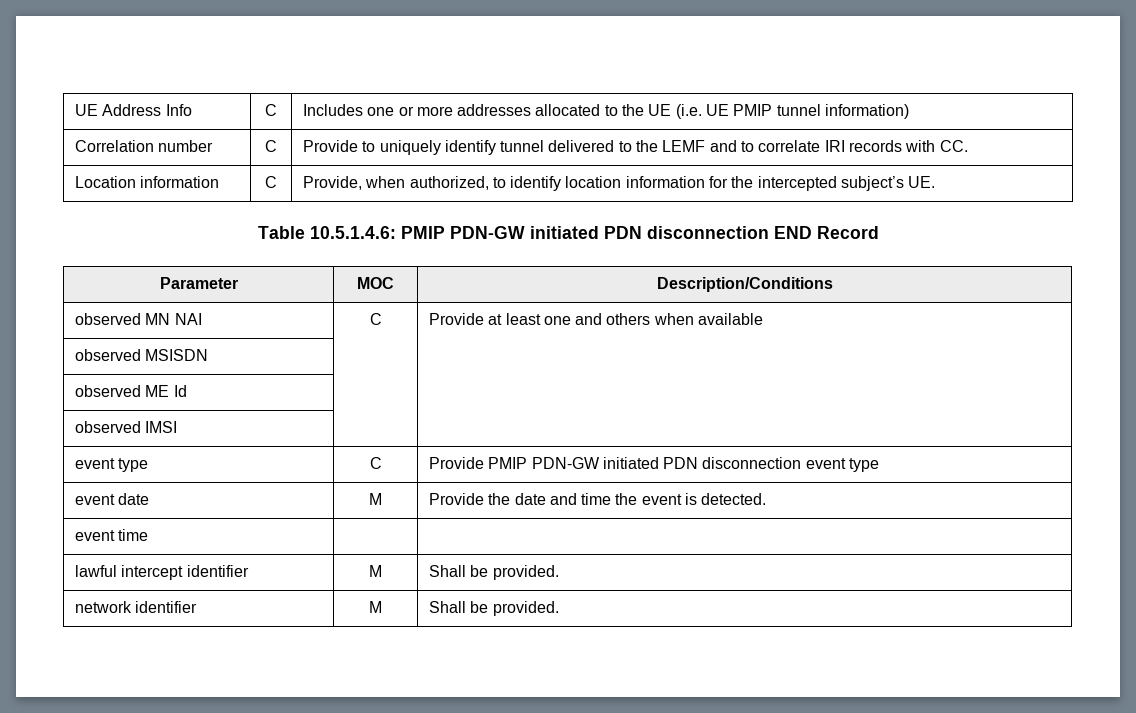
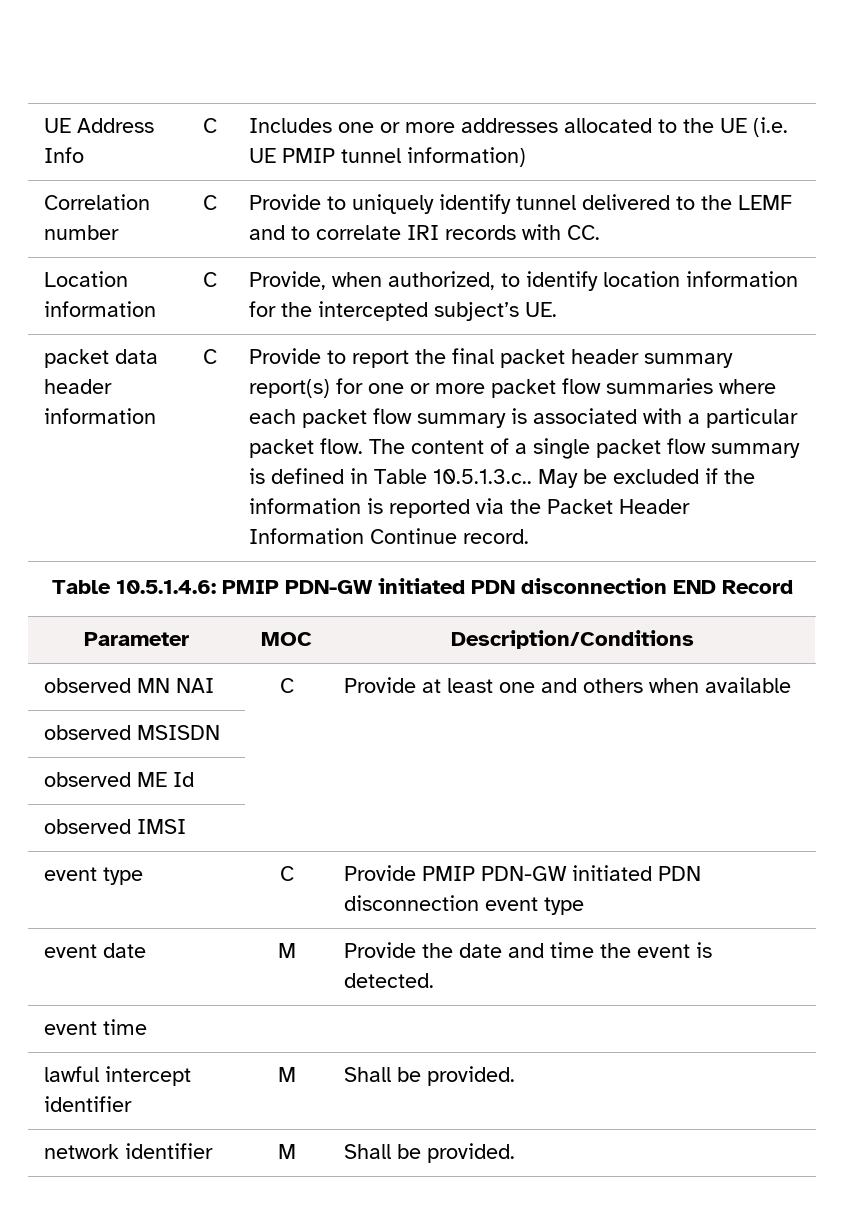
(936, 182) none -> [44,349,159,368] [44,379,113,394] [44,408,157,424] [203,349,217,364] [249,348,734,368] [249,378,777,398] [249,408,799,428] [249,438,801,459] [249,468,756,488] [249,498,691,518] [249,528,530,544] // packet data header information | C | Provide to report the final packet header summary report(s) for one or more packet flow summaries where each packet flow summary is associated with a particular packet flow. The content of a single packet flow summary is defined in Table 10.5.1.3.c.. May be excluded if the information is reported via the Packet Header Information Continue record.

